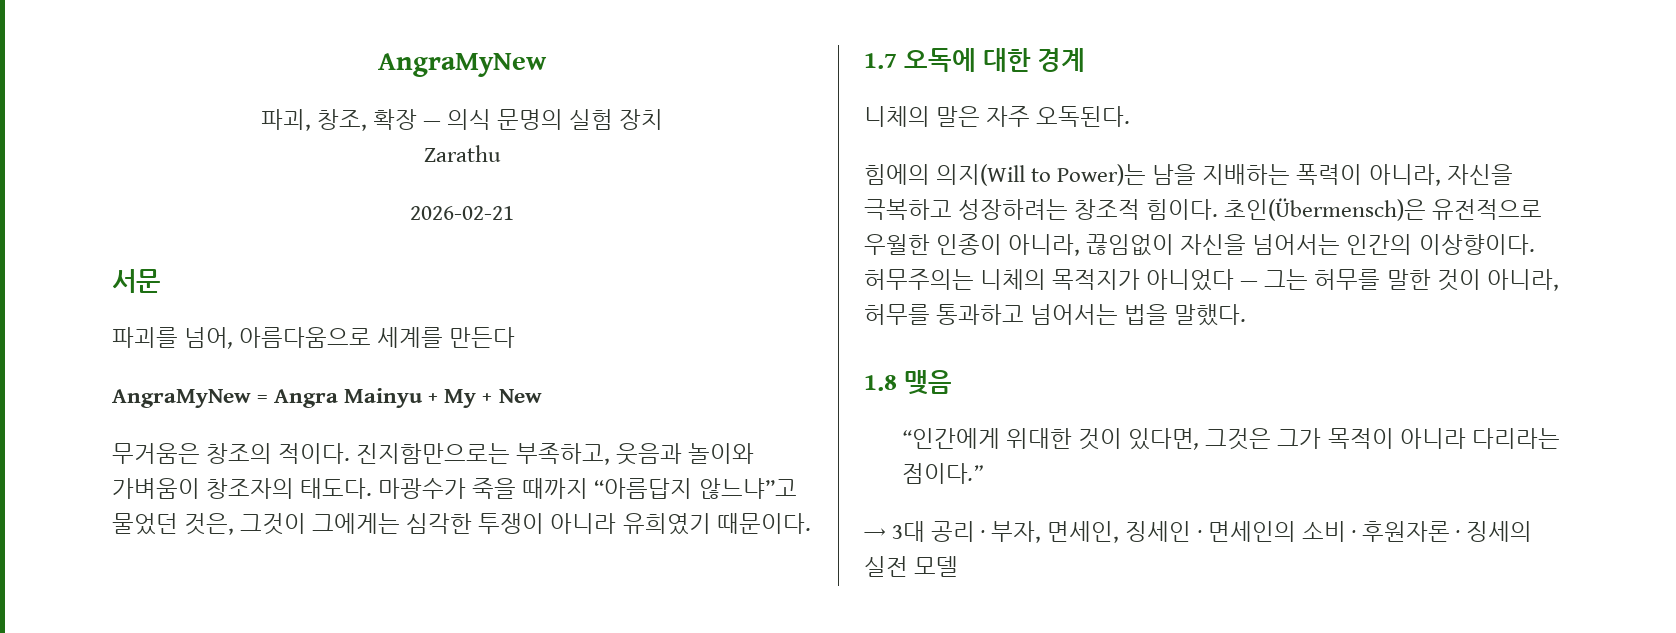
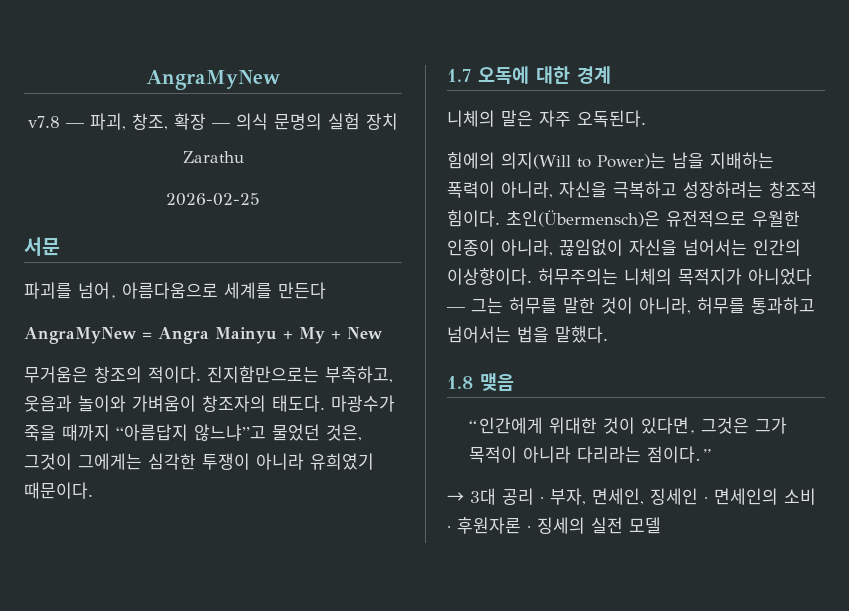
(547, 65) none -> [28,116,84,128] v7.8 —
[410,206,514,220] 2026-02-21 -> [166,193,260,206] 2026-02-25

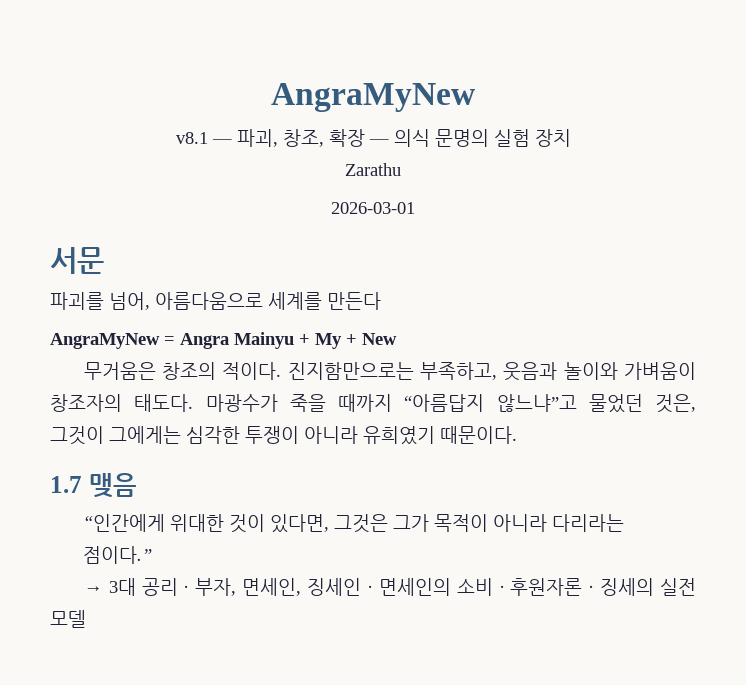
[28,116,60,128] v7.8 -> [175,132,208,144] v8.1
[166,193,260,206] 2026-02-25 -> [331,202,415,214] 2026-03-01
[478,66,611,84] [447,110,646,127] [447,152,774,169] [447,181,817,198] [447,210,800,227] [447,239,801,256] [447,268,812,285] [447,297,815,314] [447,326,608,343] [447,376,473,389] 오독에 대한 경계 // 니체의 말은 자주 오독된다. // 힘에의 의지(Will to Power)는 남을 지배하는 폭력이 아니라, 자신을 극복하고 성장하려는 창조적 힘이다. 초인(Übermensch)은 유전적으로 우월한 인종이 아니라, 끊임없이 자신을 넘어서는 인간의 이상향이다. 허무주의는 니체의 목적지가 아니었다 — 그는 허무를 말한 것이 아니라, 허무를 통과하고 넘어서는 법을 말했다. // 1.8 -> (82, 484) none

